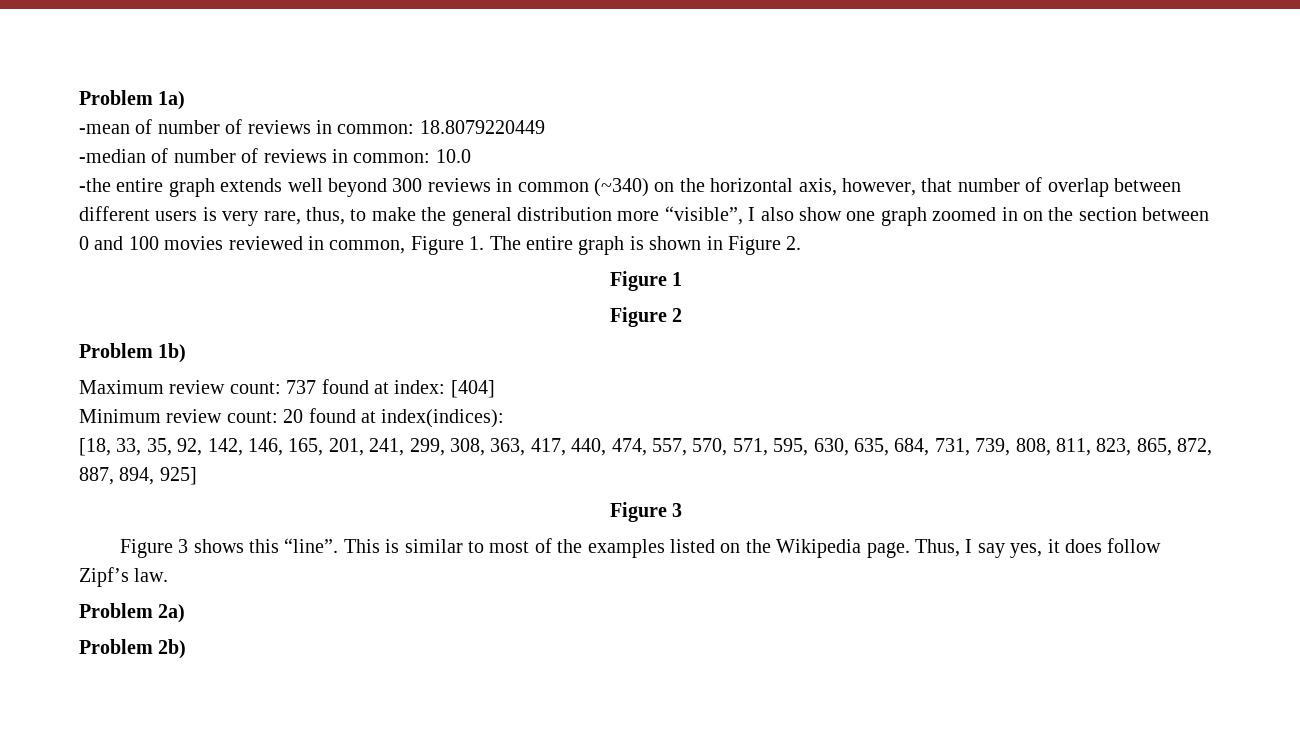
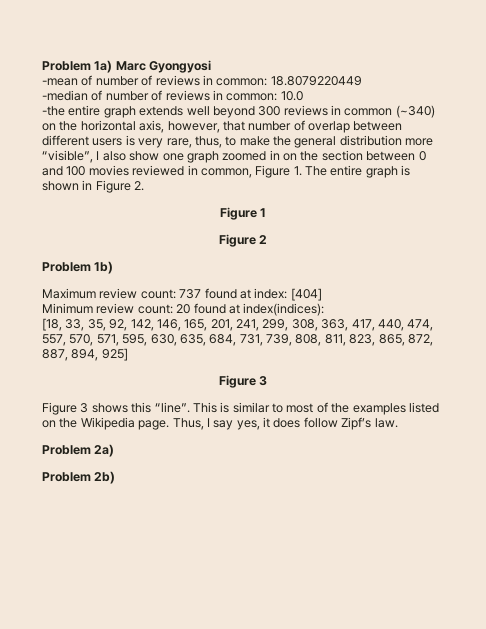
(186, 100) none -> [115,60,212,73] Marc Gyongyosi

